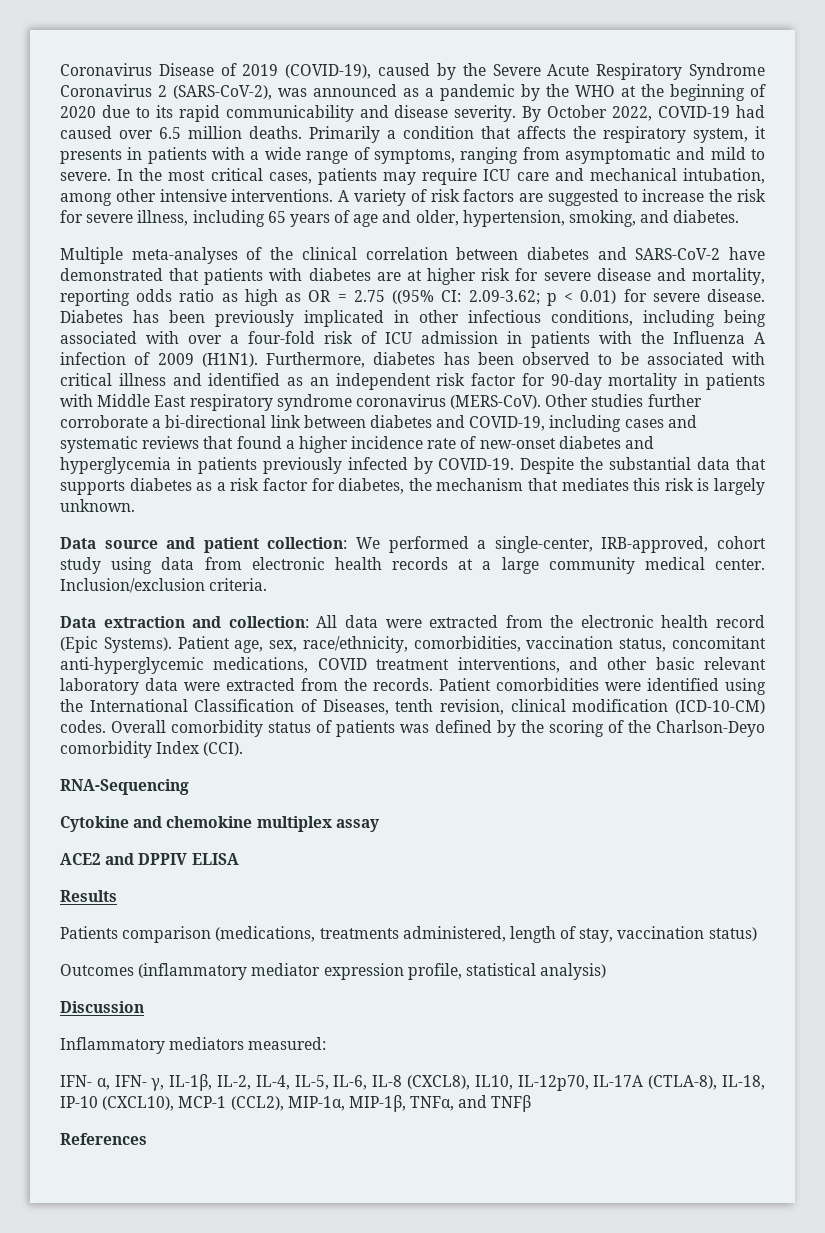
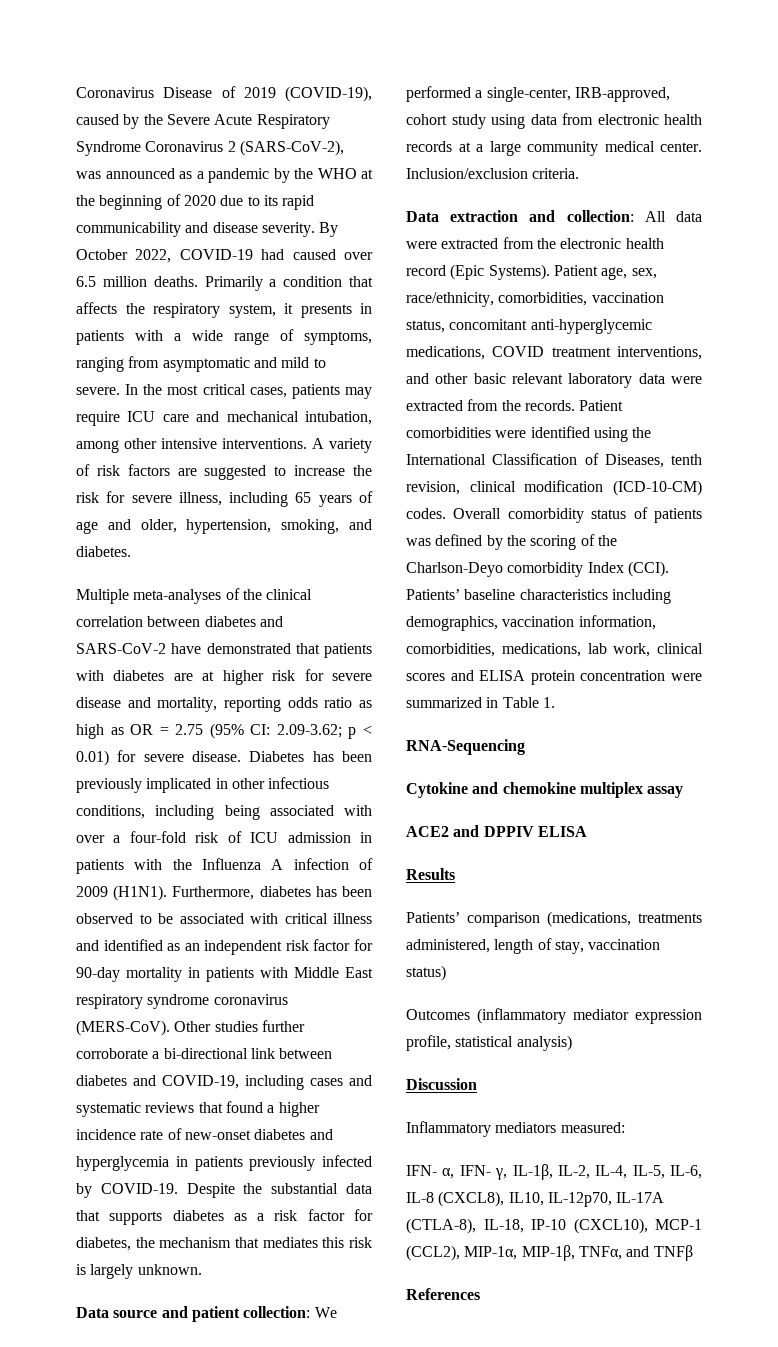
[392,290,435,304] ((95% -> [209,723,244,739] (95%
(244, 749) none -> [406,589,671,604] [406,615,656,631] [406,643,703,657] [406,670,702,685] [406,697,555,708] Patients’ baseline characteristics including demographics, vaccination information, comorbidities, medications, lab work, clinical scores and ELISA protein concentration were summarized in Table 1.
[60,926,118,939] Patients -> [406,912,460,923] Patients’

